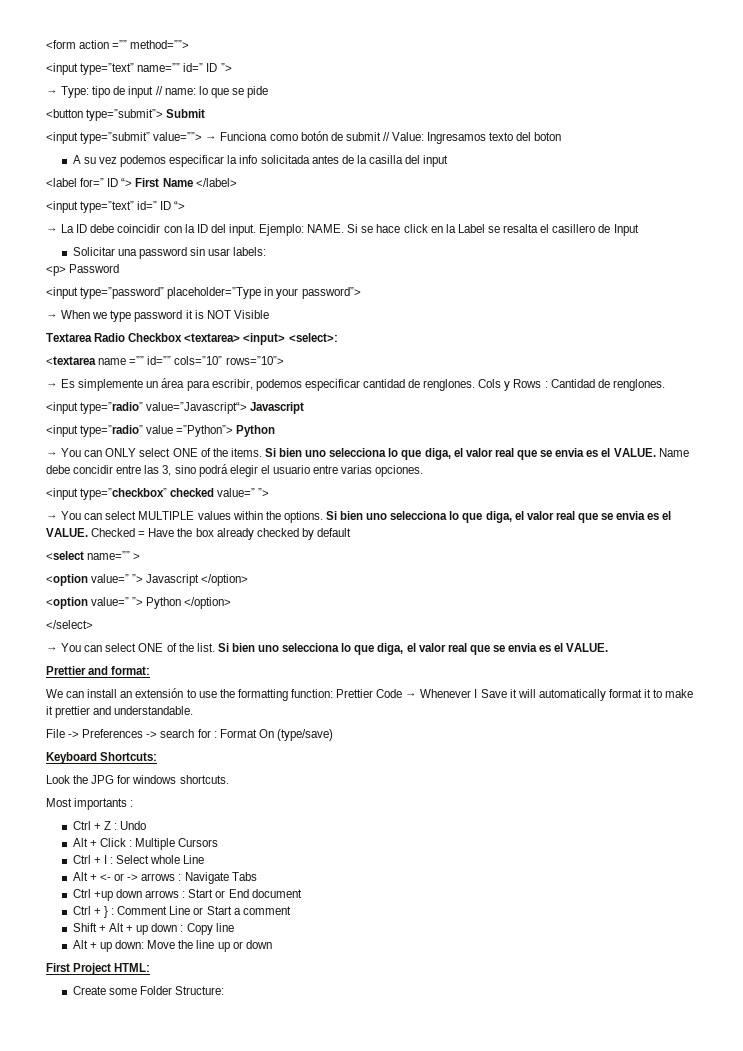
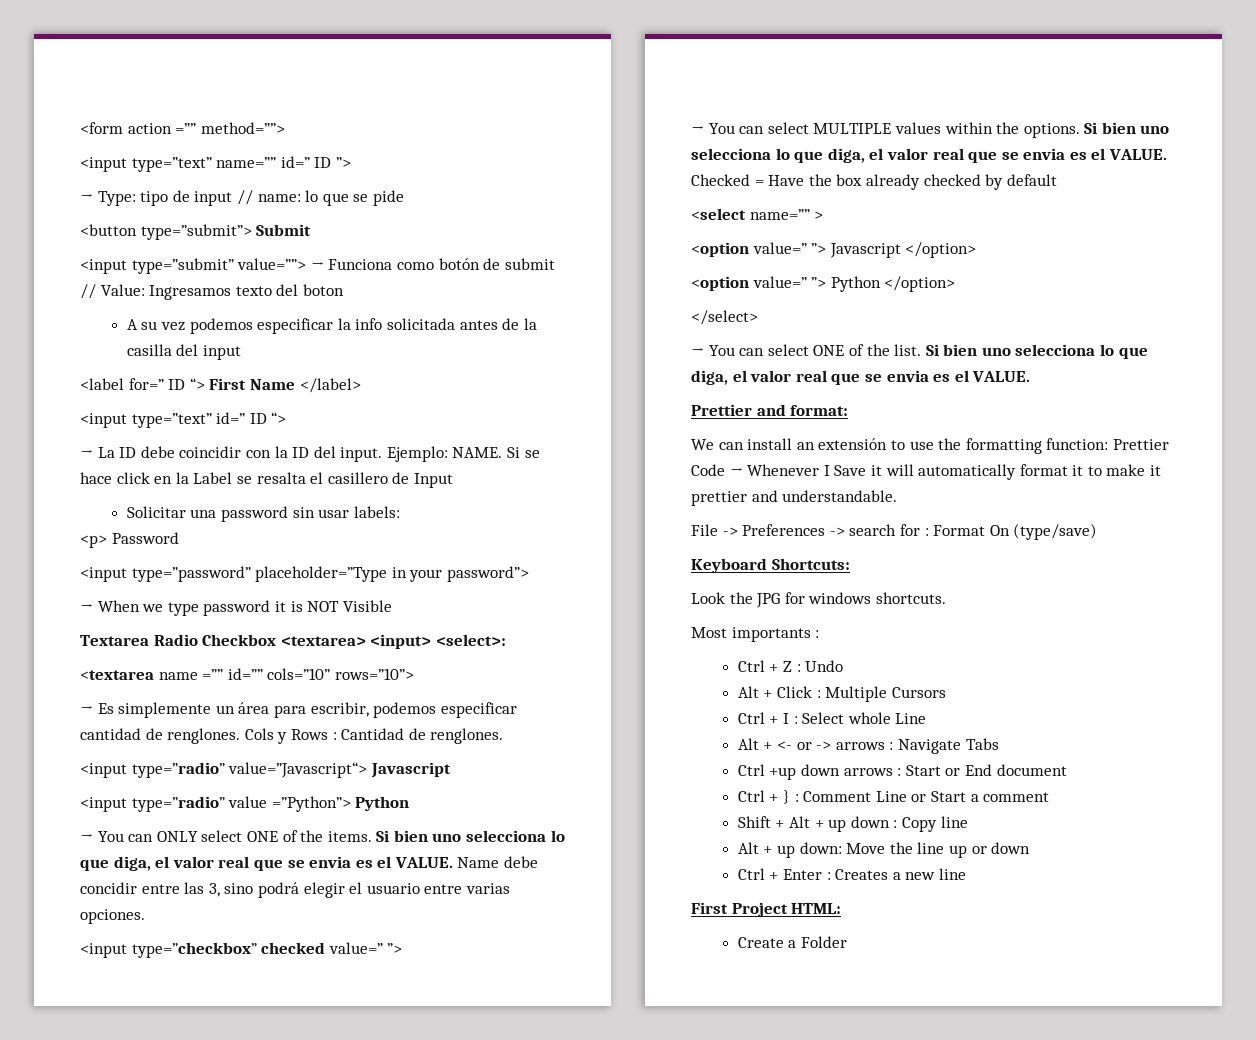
(272, 944) none -> [737,868,966,880] // Ctrl + Enter : Creates a new line
[108,986,225,995] some Folder Structure: -> [788,936,848,948] a Folder

